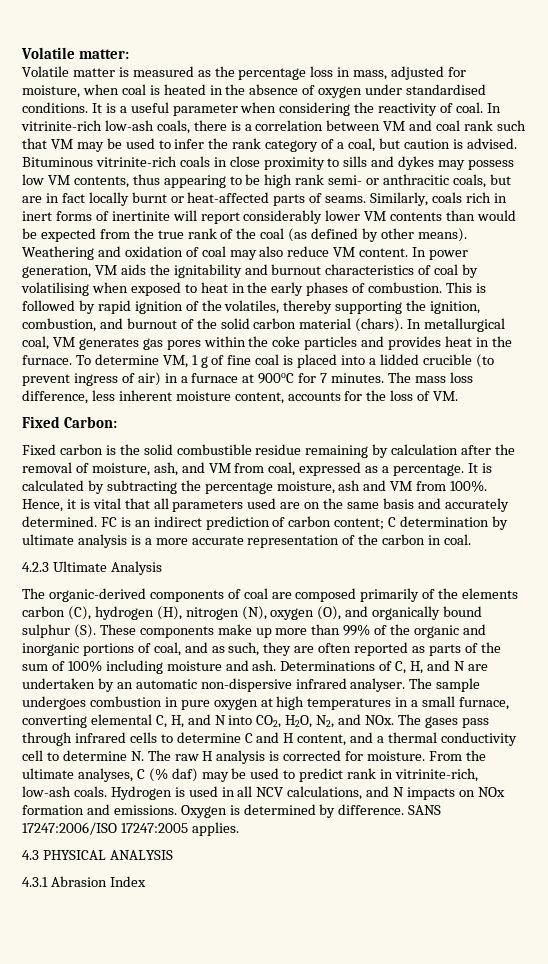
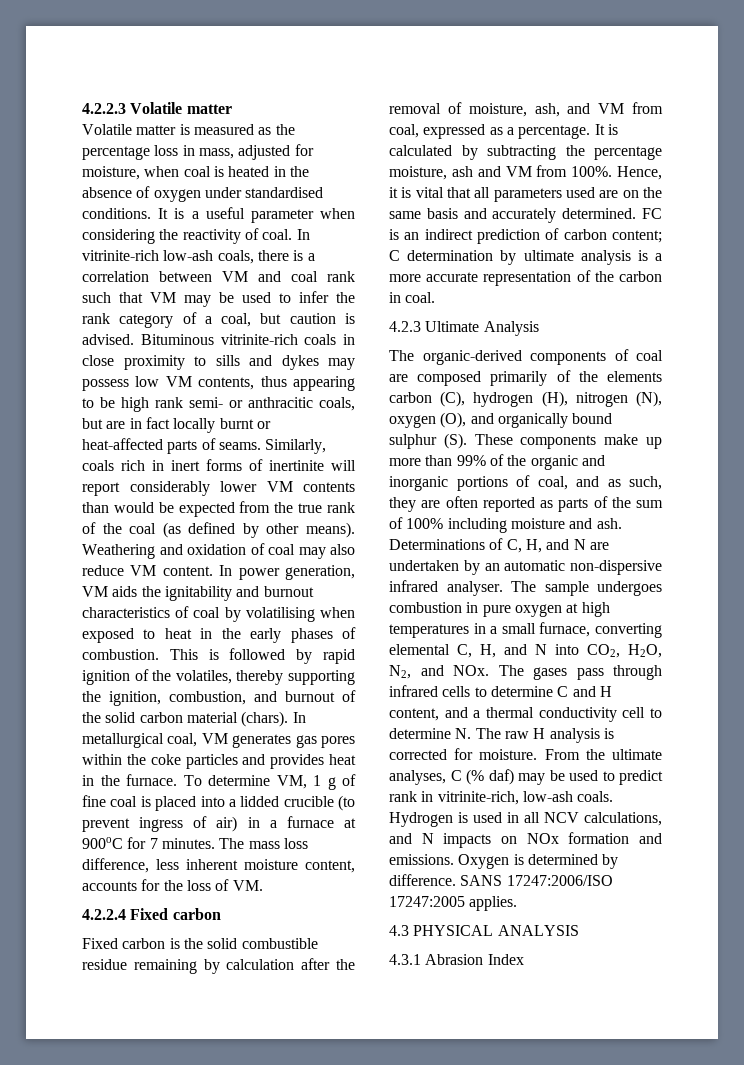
[21,47,129,59] Volatile matter: -> [82,102,232,114] 4.2.2.3 Volatile matter
[22,416,117,428] Fixed Carbon: -> [82,908,221,920] 4.2.2.4 Fixed carbon

